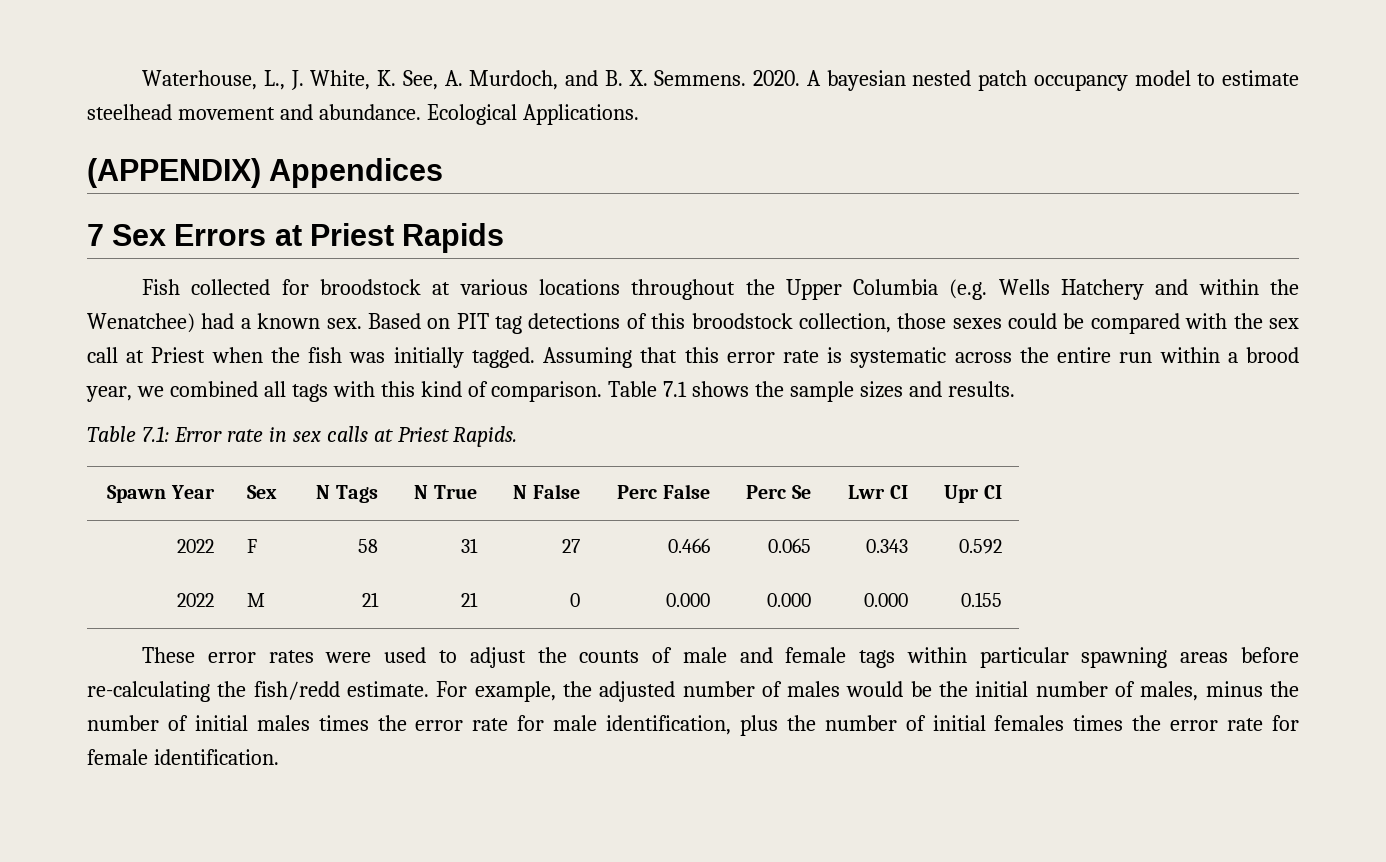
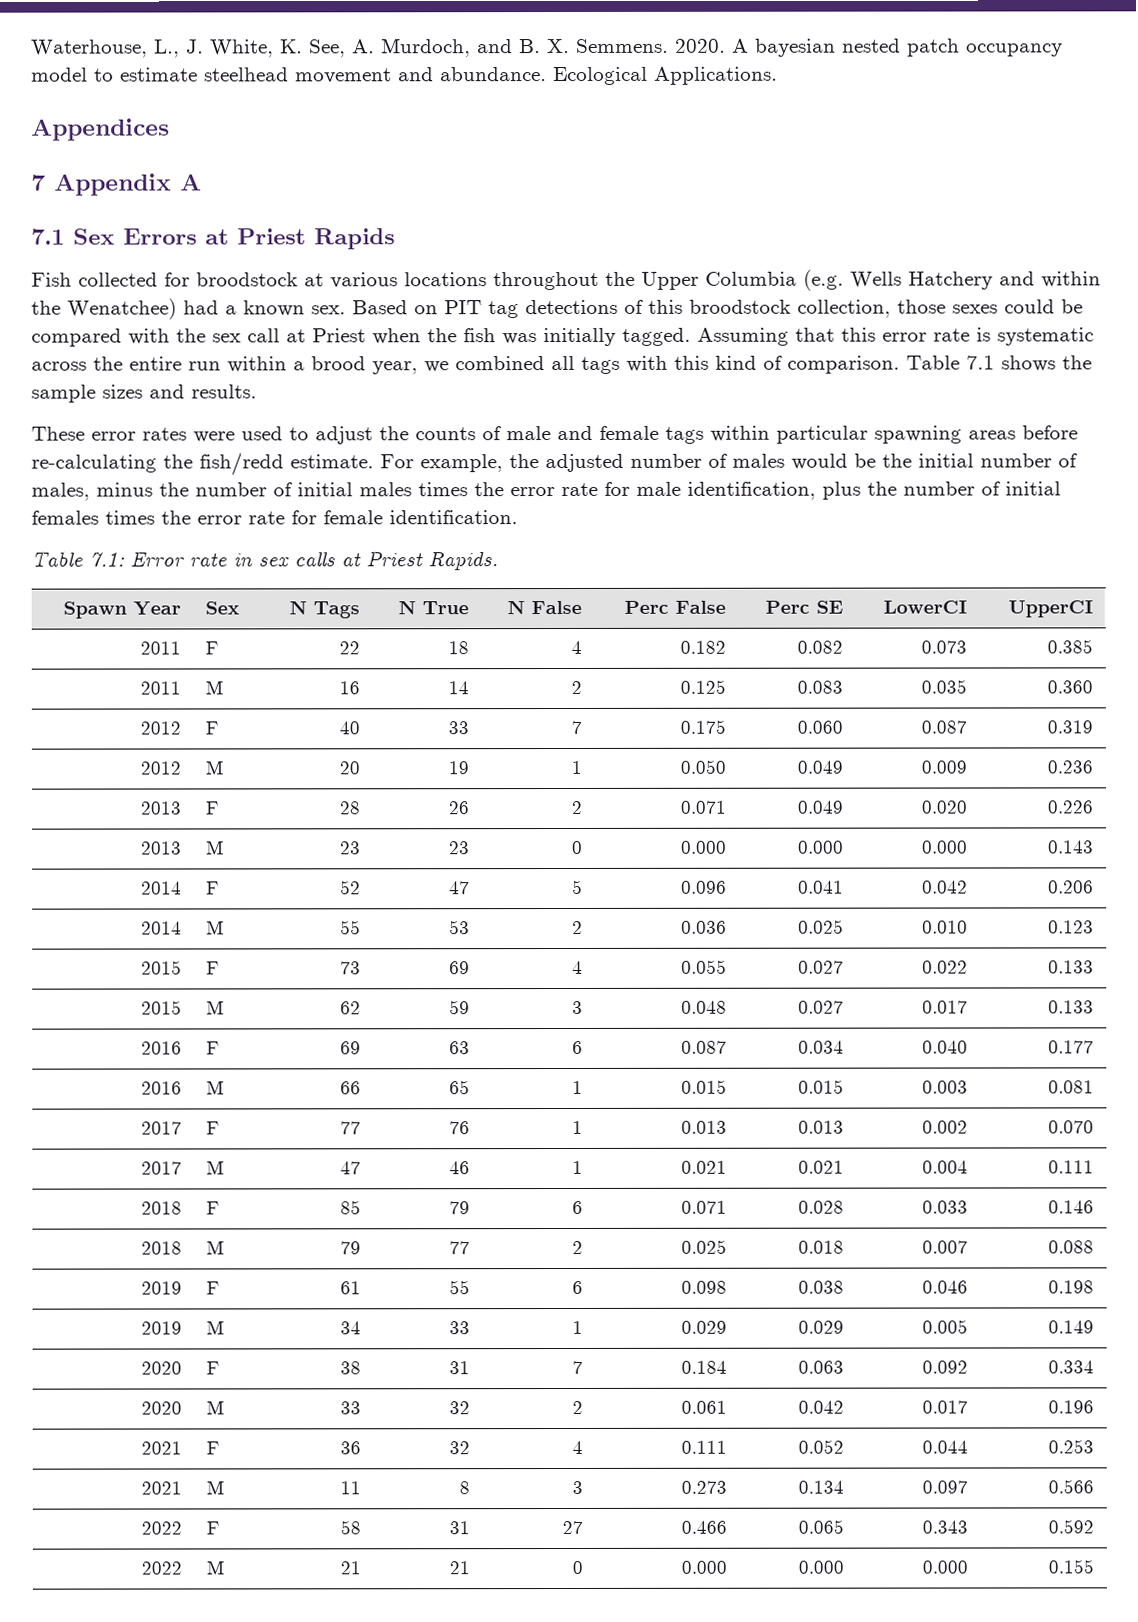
[87,158,261,188] (APPENDIX) -> (778, 75) none
(104, 235) none -> [54,173,202,196] [31,228,65,245] Appendix A // 7.1
[87,426,518,447] [107,485,215,503] [247,485,278,499] [316,485,378,503] [414,485,477,499] [513,484,580,499] [617,484,710,499] [746,485,811,499] [848,485,908,499] [944,485,1002,503] [176,539,214,553] [247,539,258,553] [357,539,378,553] [460,538,478,553] [561,539,580,553] [667,538,710,553] [767,538,811,553] [865,539,908,553] [958,539,1002,554] [176,593,214,607] [247,593,266,607] [361,592,379,607] [460,592,478,607] [569,593,580,607] [665,593,710,607] [766,593,811,607] [863,593,908,607] [960,592,1002,607] // Table 7.1: Error rate in sex calls at Priest Rapids. // Spawn Year | Sex | N Tags | N True | N False | Perc False | Perc Se | Lwr CI | Upr CI // 2022 | F | 58 | 31 | 27 | 0.466 | 0.065 | 0.343 | 0.592 // 2022 | M | 21 | 21 | 0 | 0.000 | 0.000 | 0.000 | 0.155 -> (257, 391) none
(279, 757) none -> [31,550,498,571] [62,601,181,619] [205,601,241,615] [288,601,360,619] [397,601,469,615] [506,600,582,615] [623,600,726,614] [764,600,843,614] [882,600,967,614] [1007,600,1093,618] [139,641,181,655] [205,641,219,655] [338,641,360,655] [447,641,469,655] [570,640,582,654] [679,640,726,654] [796,640,843,654] [920,640,967,654] [1046,639,1093,654] [139,681,181,695] [205,680,224,695] [338,681,360,695] [447,681,469,695] [570,680,582,694] [679,679,726,694] [796,680,843,694] [920,679,967,694] [1046,680,1093,694] [139,721,181,735] [205,721,219,735] [338,721,360,735] [447,721,469,735] [570,720,582,734] [679,719,726,734] [796,720,843,734] [920,720,967,734] [1046,720,1093,734] [139,761,181,775] [205,760,224,775] [338,761,360,775] [447,761,469,775] [570,760,582,774] [679,759,726,774] [796,760,843,774] [920,760,967,774] [1046,760,1093,774] [139,801,182,815] [205,801,220,815] [338,801,361,815] [447,801,470,815] [570,800,583,814] [679,800,727,814] [796,800,844,814] [920,800,968,814] [1046,800,1094,814] [140,841,182,855] [206,840,225,855] [339,841,361,855] [448,841,470,855] [571,840,583,854] [680,840,727,854] [797,840,844,854] [921,840,968,854] [1047,840,1094,854] [140,881,182,895] [206,881,220,895] [339,880,361,895] [448,881,470,895] [571,879,583,894] [680,880,727,894] [797,880,844,894] [921,880,968,894] [1047,880,1094,894] [140,921,182,935] [206,920,225,935] [339,920,361,935] [448,920,470,935] [571,920,583,934] [680,920,727,934] [797,919,844,934] [921,920,968,934] [1047,920,1094,934] [140,960,182,975] [206,961,220,975] [339,961,361,975] [448,961,470,975] [571,960,583,974] [680,959,727,974] [797,960,844,974] [921,960,968,974] [1047,960,1094,974] [140,1000,182,1015] [206,1000,225,1015] [339,1001,361,1015] [448,1000,470,1015] [571,1000,583,1014] [680,1000,727,1014] [797,1000,844,1014] [921,1000,968,1014] [1047,1000,1094,1014] [140,1041,182,1055] [206,1041,220,1055] [339,1041,361,1055] [448,1041,470,1055] [571,1040,583,1054] [680,1040,727,1054] [797,1040,844,1054] [921,1040,968,1054] [1047,1040,1094,1054] [140,1081,182,1095] [206,1080,225,1095] [339,1081,361,1095] [448,1080,470,1095] [571,1080,583,1094] [680,1079,727,1094] [797,1079,844,1094] [921,1080,968,1094] [1047,1080,1094,1094] [140,1121,182,1135] [206,1121,220,1135] [339,1121,361,1135] [448,1121,470,1135] [571,1120,583,1134] [680,1120,727,1134] [797,1120,844,1134] [921,1120,968,1134] [1047,1120,1094,1134] [140,1161,182,1175] [206,1160,225,1175] [339,1161,361,1175] [448,1161,470,1175] [571,1160,583,1174] [680,1160,727,1174] [797,1160,844,1174] [921,1160,968,1174] [1047,1160,1094,1174] [140,1201,182,1215] [206,1201,220,1215] [339,1200,361,1215] [448,1201,470,1215] [571,1200,583,1214] [680,1200,727,1214] [797,1200,844,1214] [921,1200,968,1214] [1047,1200,1094,1214] [140,1241,182,1255] [206,1240,225,1255] [339,1241,361,1255] [448,1241,470,1255] [571,1240,583,1254] [680,1239,727,1254] [797,1240,844,1254] [921,1240,968,1254] [1047,1240,1094,1254] [140,1281,182,1295] [206,1281,220,1295] [339,1281,361,1295] [448,1280,470,1295] [571,1280,583,1294] [680,1280,727,1294] [797,1280,844,1294] [921,1280,968,1294] [1047,1280,1094,1294] [140,1321,182,1335] [206,1320,225,1335] [339,1321,361,1335] [448,1321,470,1335] [571,1320,583,1334] [680,1320,727,1334] [797,1320,844,1334] [921,1319,968,1334] [1047,1320,1094,1334] [140,1361,182,1375] [206,1361,220,1375] [339,1361,361,1375] [448,1361,470,1375] [571,1360,583,1374] [680,1360,727,1374] [797,1360,844,1374] [921,1360,968,1374] [1047,1360,1094,1374] [140,1401,182,1415] [206,1400,225,1415] [339,1401,361,1415] [448,1401,470,1415] [571,1400,583,1414] [680,1400,727,1414] [797,1400,844,1414] [921,1400,968,1414] [1047,1400,1094,1414] [140,1441,182,1455] [206,1441,220,1455] [339,1441,361,1455] [448,1441,470,1455] [571,1440,583,1454] [680,1440,727,1454] [797,1439,844,1454] [921,1440,968,1454] [1047,1439,1094,1454] [140,1481,182,1495] [206,1480,225,1495] [339,1481,361,1495] [458,1481,470,1495] [571,1480,583,1494] [680,1480,727,1494] [797,1480,844,1494] [921,1480,968,1494] [1047,1479,1094,1494] [140,1521,182,1535] [206,1521,220,1535] [339,1520,361,1535] [448,1521,470,1535] [561,1520,583,1535] [680,1520,727,1534] [797,1519,844,1534] [921,1520,968,1534] [1047,1519,1094,1534] [140,1561,182,1575] [206,1560,225,1575] [339,1561,361,1575] [448,1561,470,1575] [571,1560,583,1574] [680,1560,727,1574] [797,1560,844,1574] [921,1560,968,1574] [1047,1559,1094,1574] // Table 7.1: Error rate in sex calls at Priest Rapids. // Spawn Year | Sex | N Tags | N True | N False | Perc False | Perc SE | LowerCI | UpperCI // 2011 | F | 22 | 18 | 4 | 0.182 | 0.082 | 0.073 | 0.385 // 2011 | M | 16 | 14 | 2 | 0.125 | 0.083 | 0.035 | 0.360 // 2012 | F | 40 | 33 | 7 | 0.175 | 0.060 | 0.087 | 0.319 // 2012 | M | 20 | 19 | 1 | 0.050 | 0.049 | 0.009 | 0.236 // 2013 | F | 28 | 26 | 2 | 0.071 | 0.049 | 0.020 | 0.226 // 2013 | M | 23 | 23 | 0 | 0.000 | 0.000 | 0.000 | 0.143 // 2014 | F | 52 | 47 | 5 | 0.096 | 0.041 | 0.042 | 0.206 // 2014 | M | 55 | 53 | 2 | 0.036 | 0.025 | 0.010 | 0.123 // 2015 | F | 73 | 69 | 4 | 0.055 | 0.027 | 0.022 | 0.133 // 2015 | M | 62 | 59 | 3 | 0.048 | 0.027 | 0.017 | 0.133 // 2016 | F | 69 | 63 | 6 | 0.087 | 0.034 | 0.040 | 0.177 // 2016 | M | 66 | 65 | 1 | 0.015 | 0.015 | 0.003 | 0.081 // 2017 | F | 77 | 76 | 1 | 0.013 | 0.013 | 0.002 | 0.070 // 2017 | M | 47 | 46 | 1 | 0.021 | 0.021 | 0.004 | 0.111 // 2018 | F | 85 | 79 | 6 | 0.071 | 0.028 | 0.033 | 0.146 // 2018 | M | 79 | 77 | 2 | 0.025 | 0.018 | 0.007 | 0.088 // 2019 | F | 61 | 55 | 6 | 0.098 | 0.038 | 0.046 | 0.198 // 2019 | M | 34 | 33 | 1 | 0.029 | 0.029 | 0.005 | 0.149 // 2020 | F | 38 | 31 | 7 | 0.184 | 0.063 | 0.092 | 0.334 // 2020 | M | 33 | 32 | 2 | 0.061 | 0.042 | 0.017 | 0.196 // 2021 | F | 36 | 32 | 4 | 0.111 | 0.052 | 0.044 | 0.253 // 2021 | M | 11 | 8 | 3 | 0.273 | 0.134 | 0.097 | 0.566 // 2022 | F | 58 | 31 | 27 | 0.466 | 0.065 | 0.343 | 0.592 // 2022 | M | 21 | 21 | 0 | 0.000 | 0.000 | 0.000 | 0.155

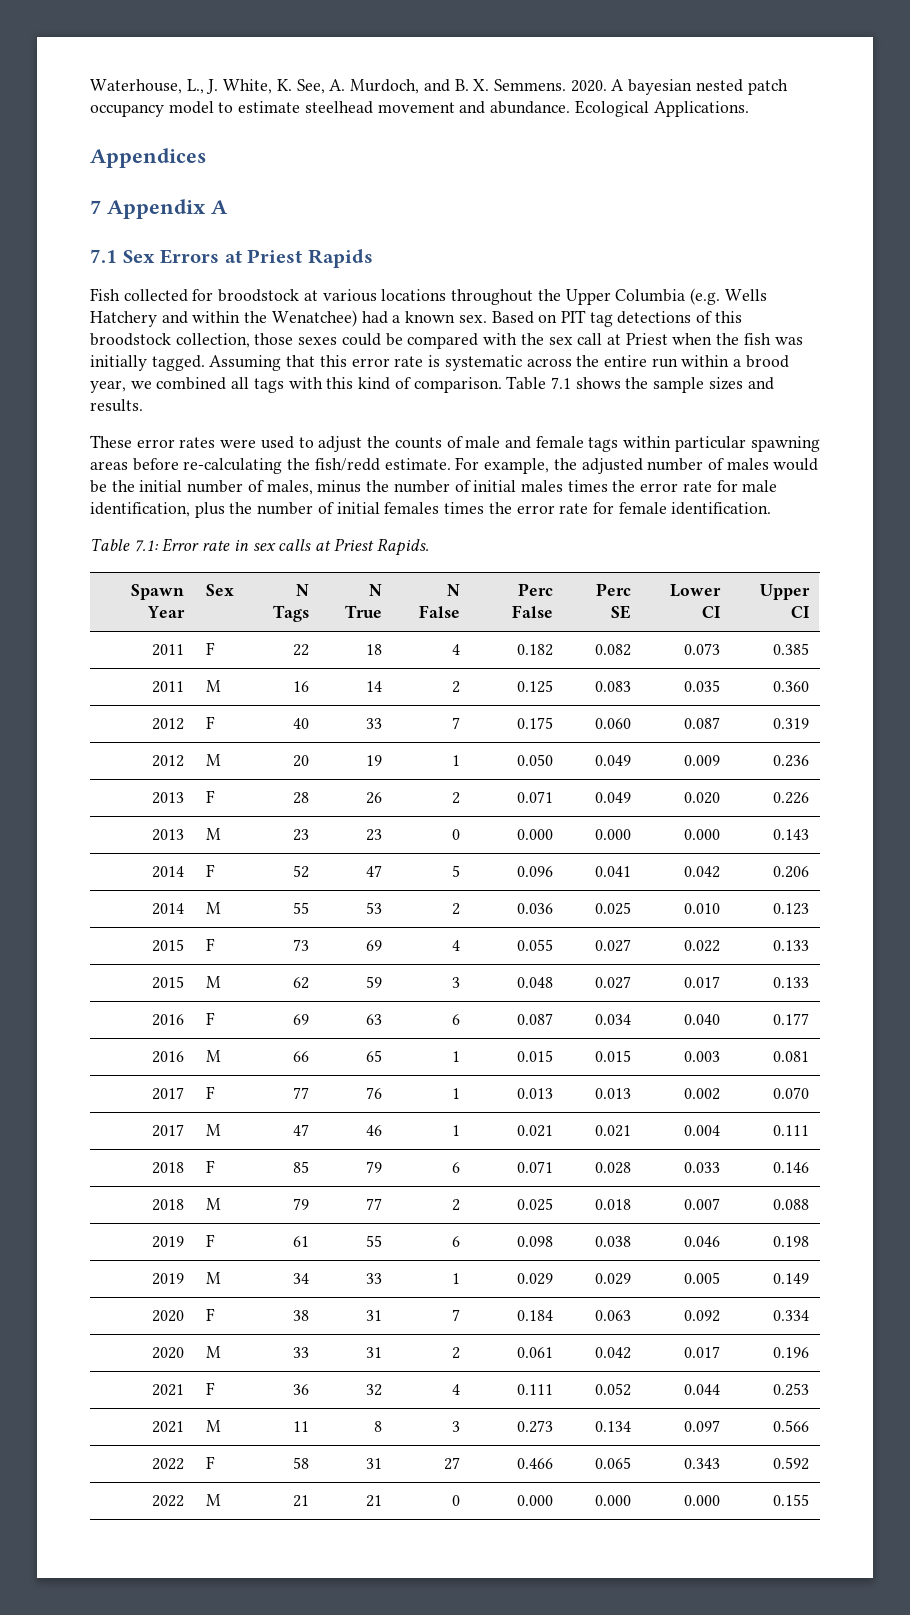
[882,600,967,614] [1007,600,1093,618] LowerCI | UpperCI -> [669,584,721,597] [701,606,721,618] [759,584,810,600] [790,606,810,618] Lower CI | Upper CI
[448,1401,470,1415] 32 -> [365,1347,382,1358] 31

